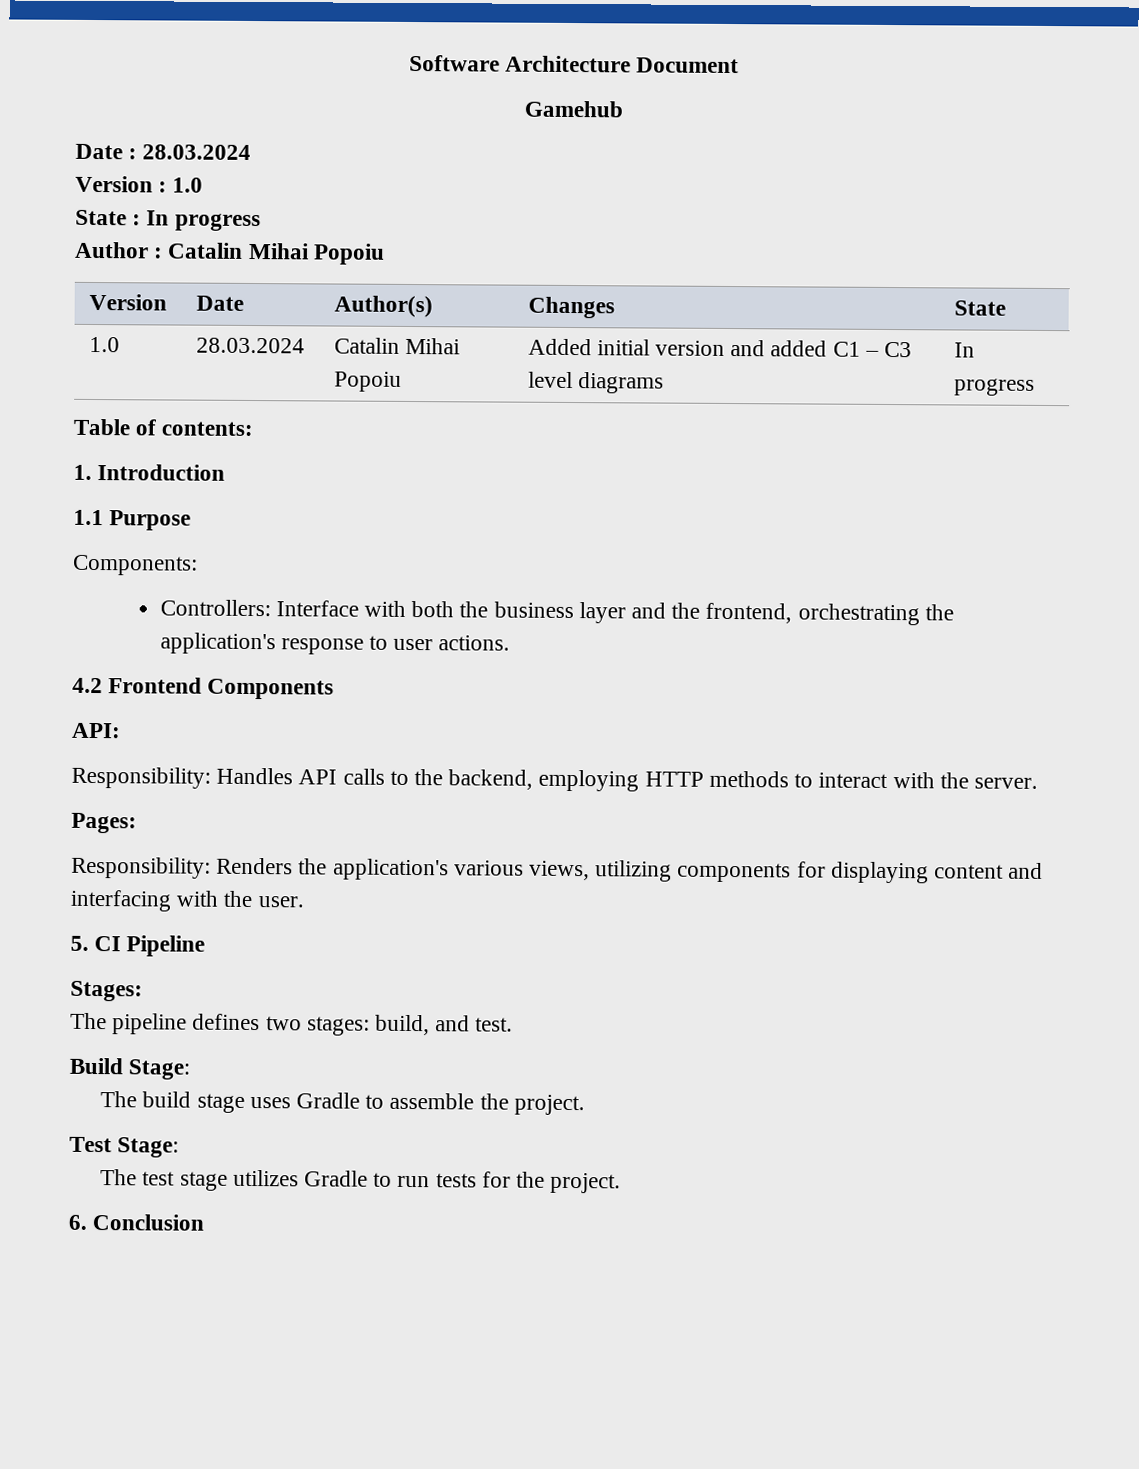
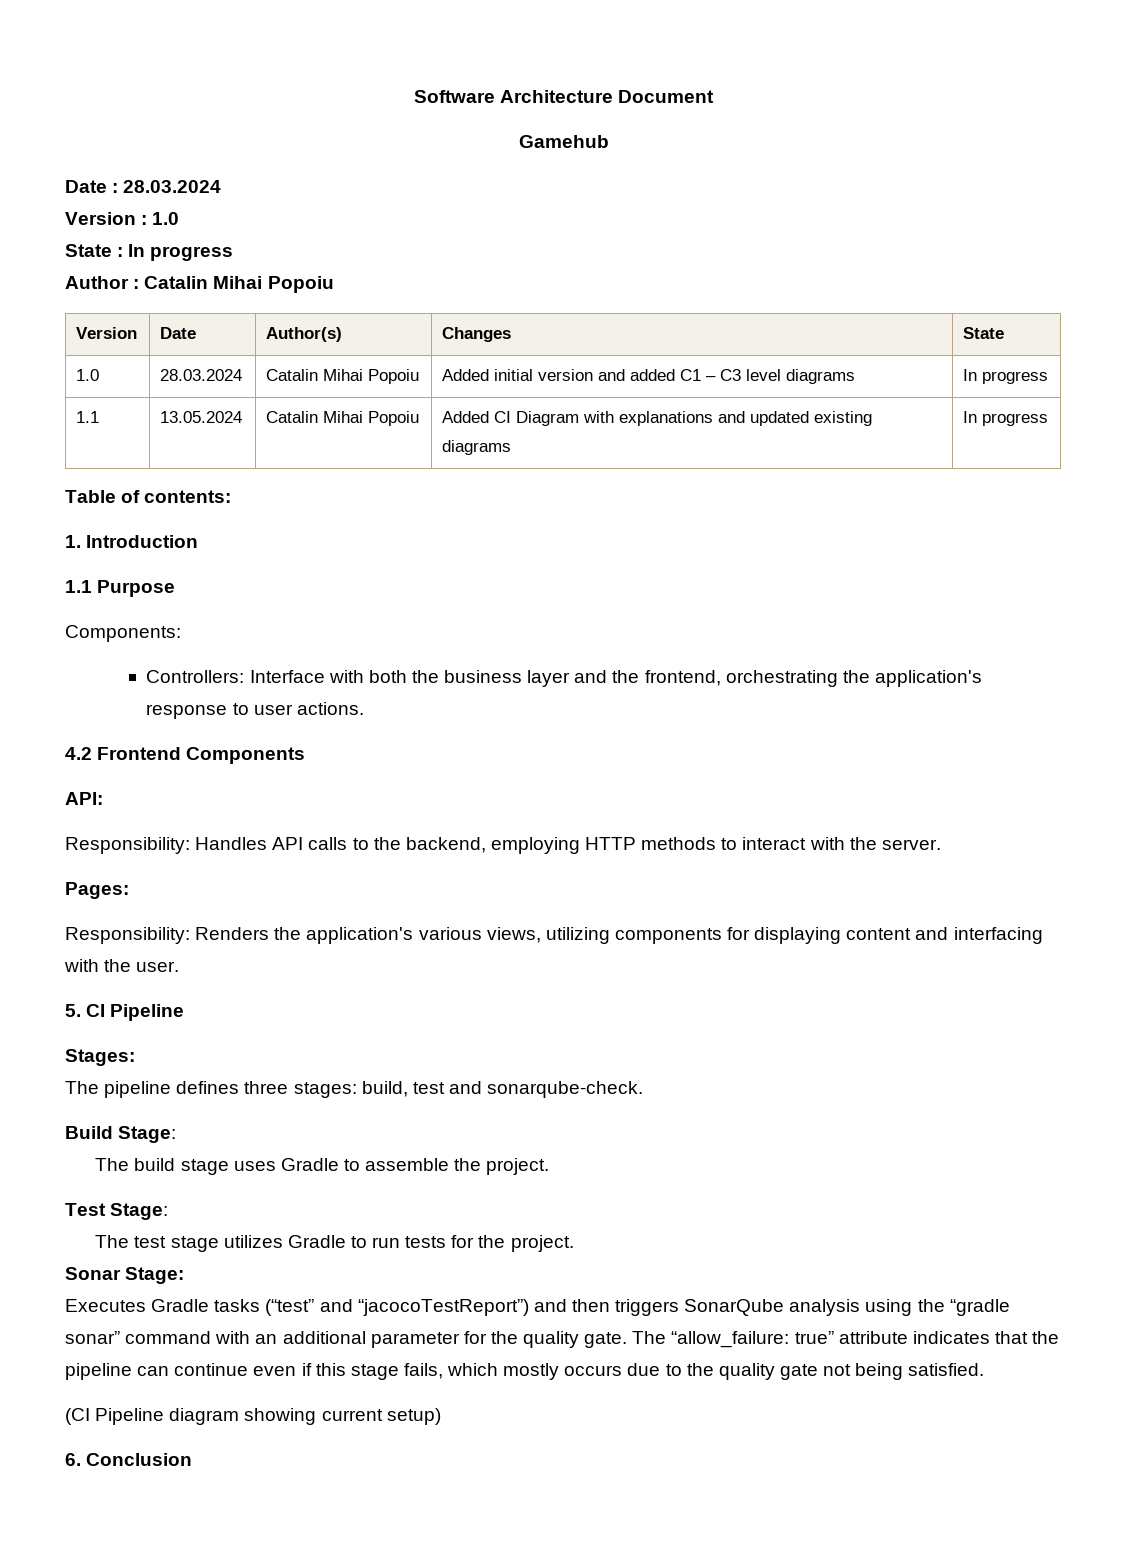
(1035, 387) none -> [76,411,100,423] [160,411,243,423] [266,411,420,426] [442,411,873,426] [442,440,512,455] [963,411,1049,426] // 1.1 | 13.05.2024 | Catalin Mihai Popoiu | Added CI Diagram with explanations and updated existing diagrams | In progress
[265,1016,302,1031] two -> [244,1081,289,1094] three
[435,1015,514,1032] and test. -> [412,1081,644,1098] test and sonarqube-check.
(622, 1183) none -> [65,1267,185,1284] [65,1299,1010,1316] [65,1331,1060,1348] [65,1363,985,1380] [65,1408,441,1425] // Sonar Stage: // Executes Gradle tasks (“test” and “jacocoTestReport”) and then triggers SonarQube analysis using the “gradle sonar” command with an additional parameter for the quality gate. The “allow_failure: true” attribute indicates that the pipeline can continue even if this stage fails, which mostly occurs due to the quality gate not being satisfied. // (CI Pipeline diagram showing current setup)

